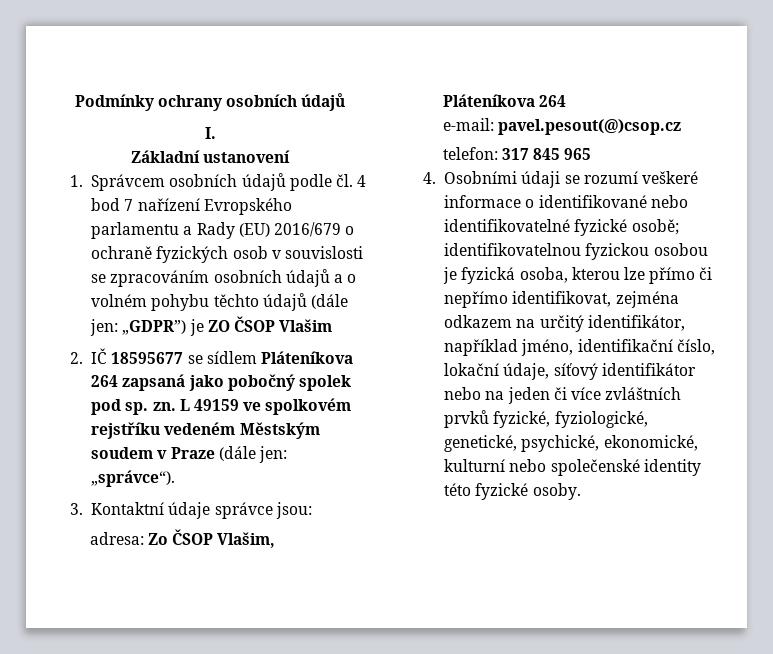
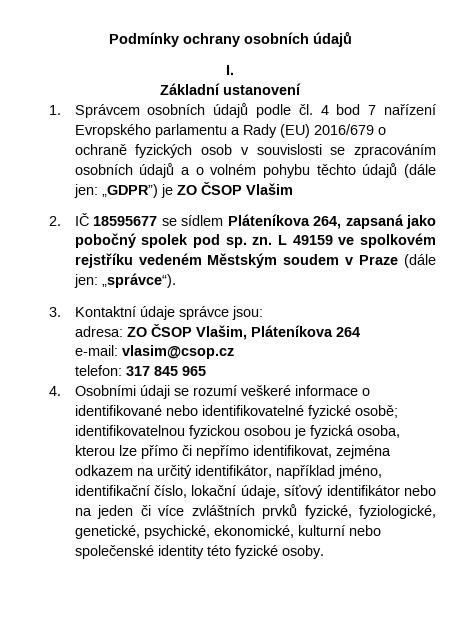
[91,375,119,387] 264 -> [313,216,342,229] 264,
[147,533,168,545] Zo -> [126,327,147,337] ZO
[497,119,681,135] pavel.pesout(@)csop.cz -> [121,345,234,359] vlasim@csop.cz

